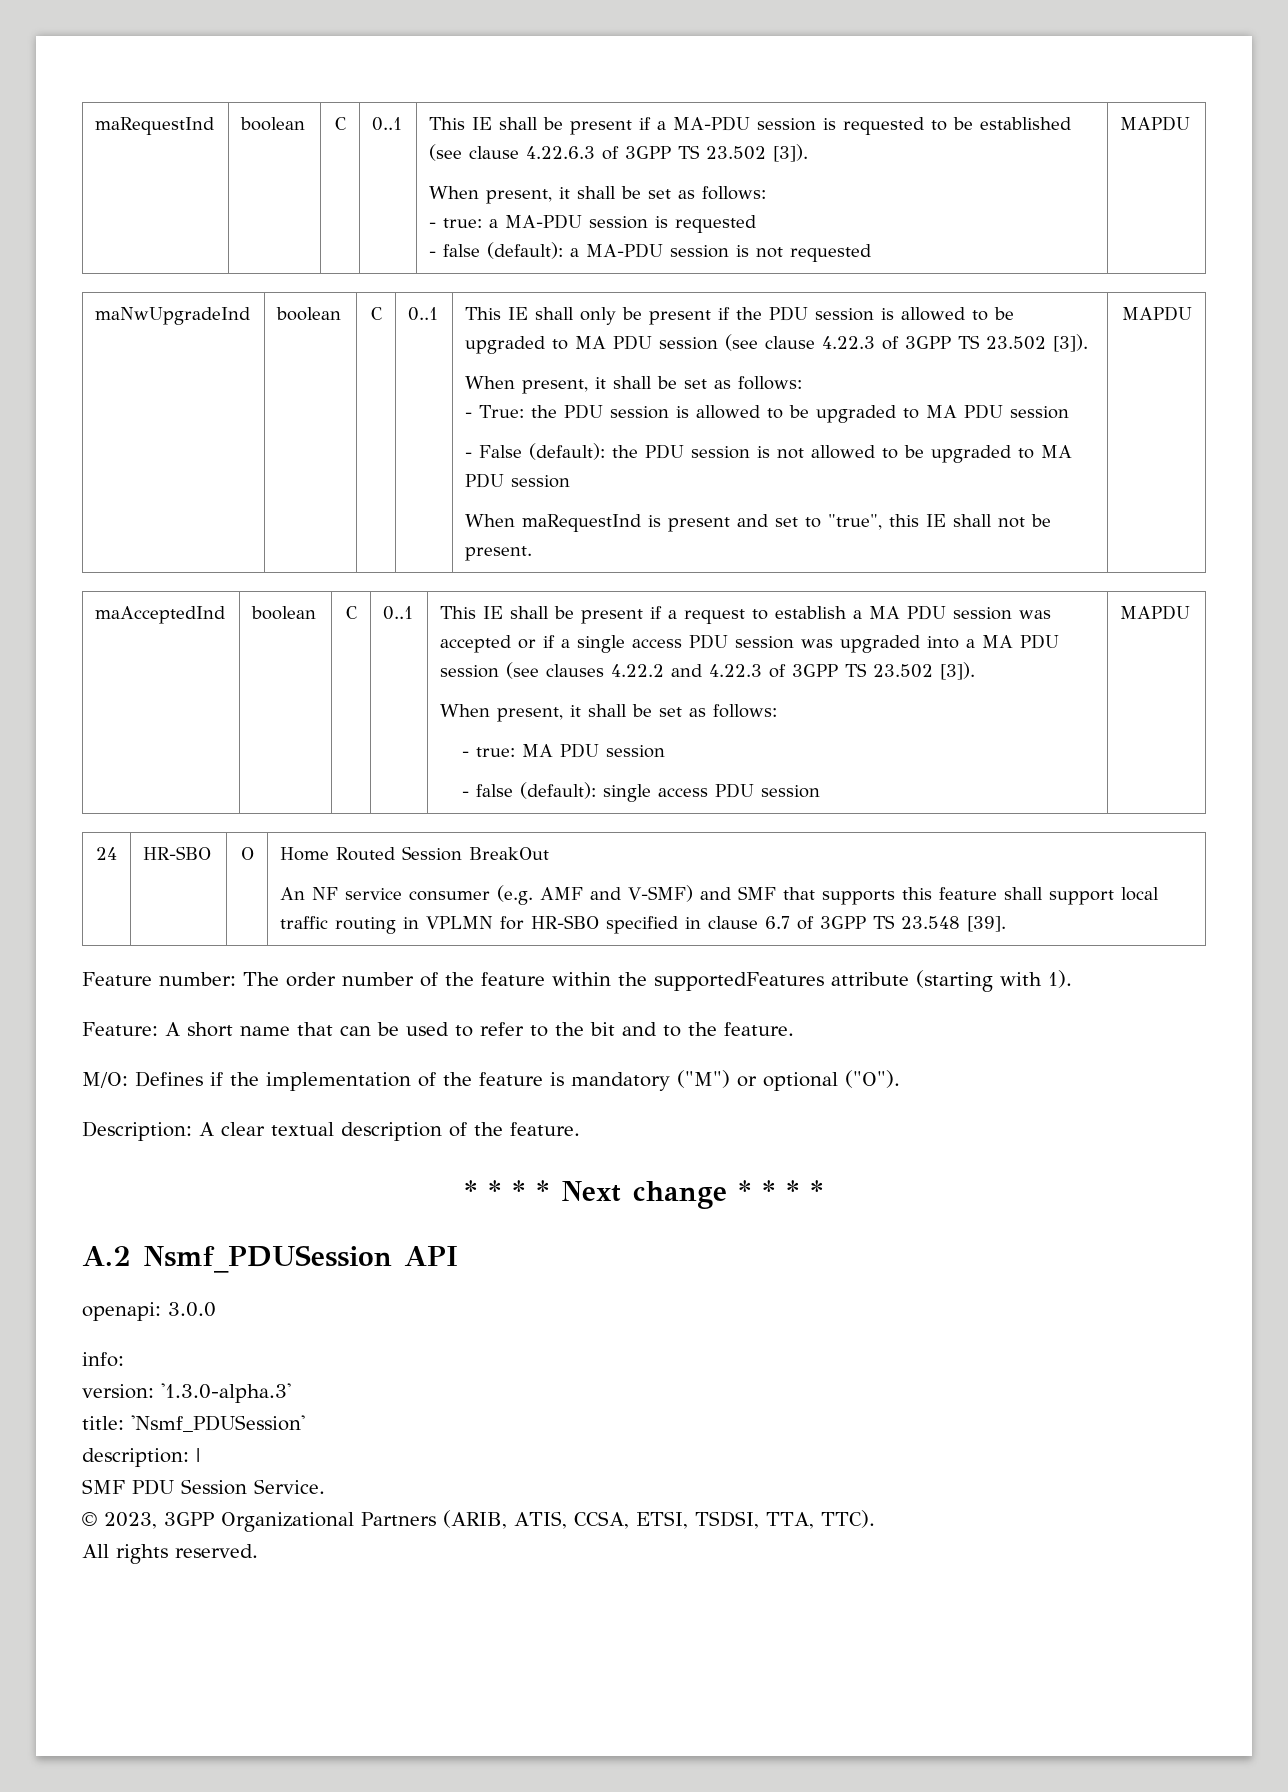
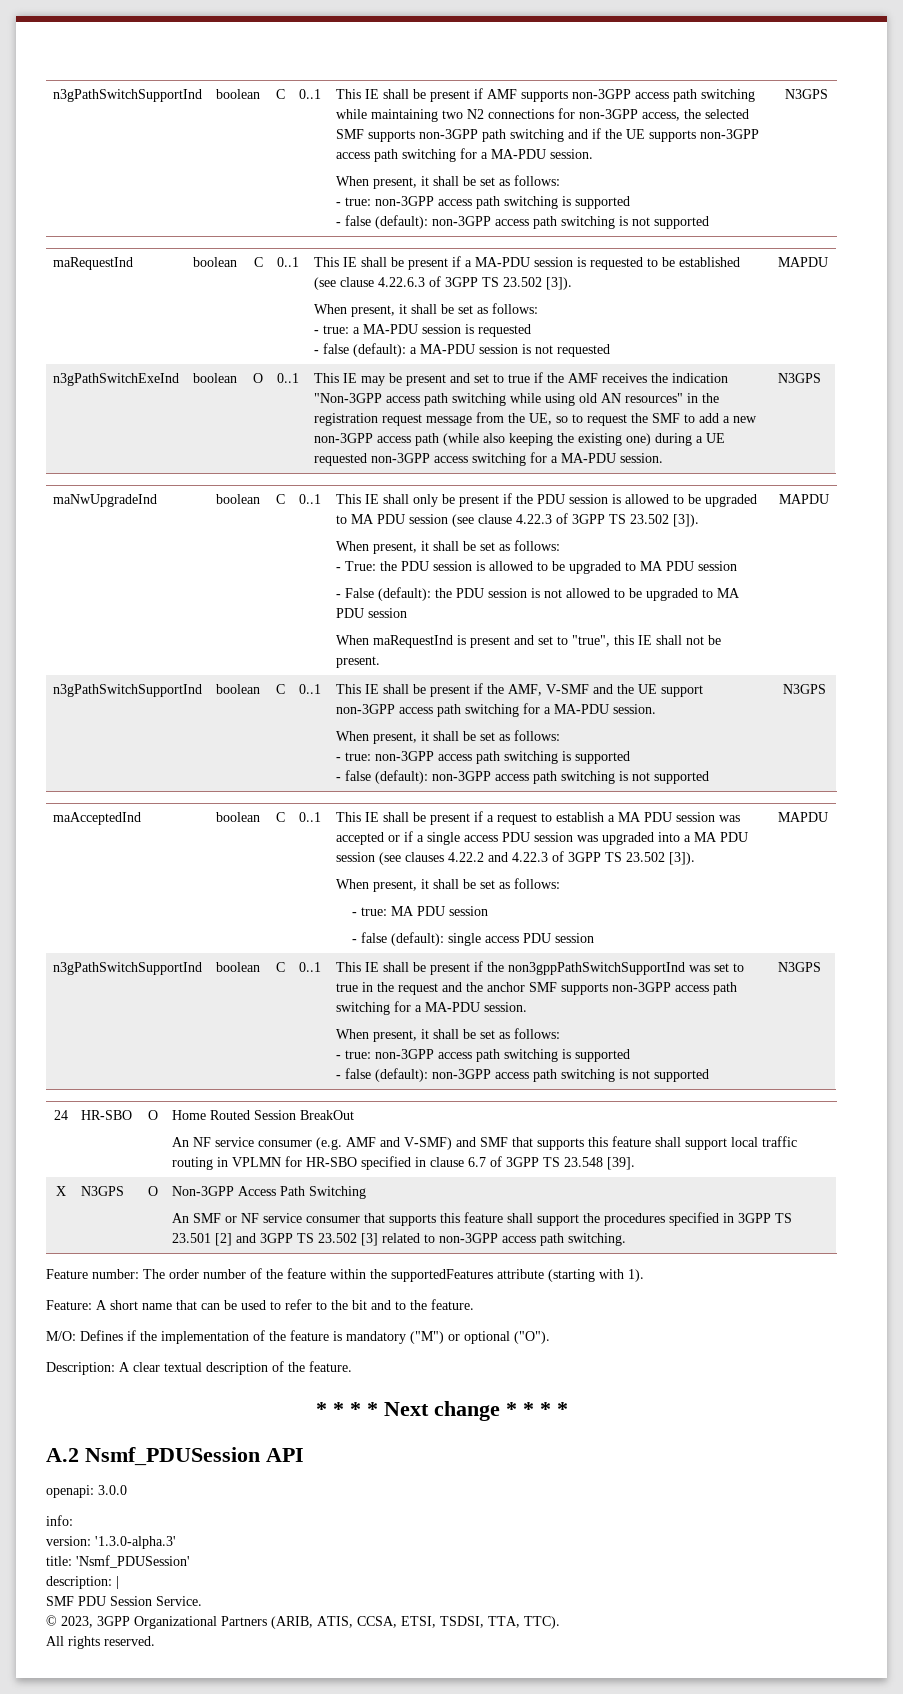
(95, 126) none -> [52,89,202,102] [215,89,260,99] [276,89,285,99] [298,89,321,99] [335,88,755,102] [335,108,749,122] [335,128,759,142] [335,148,593,162] [335,175,560,189] [335,196,630,209] [335,215,709,229] [784,89,828,99] n3gPathSwitchSupportInd | boolean | C | 0..1 | This IE shall be present if AMF supports non-3GPP access path switching while maintaining two N2 connections for non-3GPP access, the selected SMF supports non-3GPP path switching and if the UE supports non-3GPP access path switching for a MA-PDU session. // When present, it shall be set as follows: // - true: non-3GPP access path switching is supported // - false (default): non-3GPP access path switching is not supported | N3GPS //
(1191, 123) none -> [52,373,179,386] [192,373,237,383] [253,373,263,383] [276,373,299,383] [313,372,728,386] [313,393,719,406] [313,412,757,426] [313,433,725,446] [313,452,663,466] [777,373,821,383] // n3gPathSwitchExeInd | boolean | O | 0..1 | This IE may be present and set to true if the AMF receives the indication "Non-3GPP access path switching while using old AN resources" in the registration request message from the UE, so to request the SMF to add a new non-3GPP access path (while also keeping the existing one) during a UE requested non-3GPP access switching for a MA-PDU session. | N3GPS
(1192, 313) none -> [52,684,202,697] [215,684,260,694] [276,684,285,694] [298,684,321,694] [335,683,703,697] [335,703,656,717] [335,730,560,744] [335,751,630,764] [335,770,709,784] [782,684,826,694] // n3gPathSwitchSupportInd | boolean | C | 0..1 | This IE shall be present if the AMF, V-SMF and the UE support non-3GPP access path switching for a MA-PDU session. // When present, it shall be set as follows: // - true: non-3GPP access path switching is supported // - false (default): non-3GPP access path switching is not supported | N3GPS
(1191, 612) none -> [52,962,202,975] [215,962,260,972] [276,962,285,972] [298,962,321,972] [335,961,744,975] [335,982,737,995] [335,1001,527,1015] [335,1028,560,1042] [335,1049,630,1062] [335,1068,709,1082] [777,962,821,972] // n3gPathSwitchSupportInd | boolean | C | 0..1 | This IE shall be present if the non3gppPathSwitchSupportInd was set to true in the request and the anchor SMF supports non-3GPP access path switching for a MA-PDU session. // When present, it shall be set as follows: // - true: non-3GPP access path switching is supported // - false (default): non-3GPP access path switching is not supported | N3GPS
(1007, 924) none -> [55,1186,66,1196] [80,1186,124,1196] [148,1186,158,1196] [171,1186,366,1199] [171,1212,792,1226] [171,1233,626,1246] // X | N3GPS | O | Non-3GPP Access Path Switching // An SMF or NF service consumer that supports this feature shall support the procedures specified in 3GPP TS 23.501 [2] and 3GPP TS 23.502 [3] related to non-3GPP access path switching.

